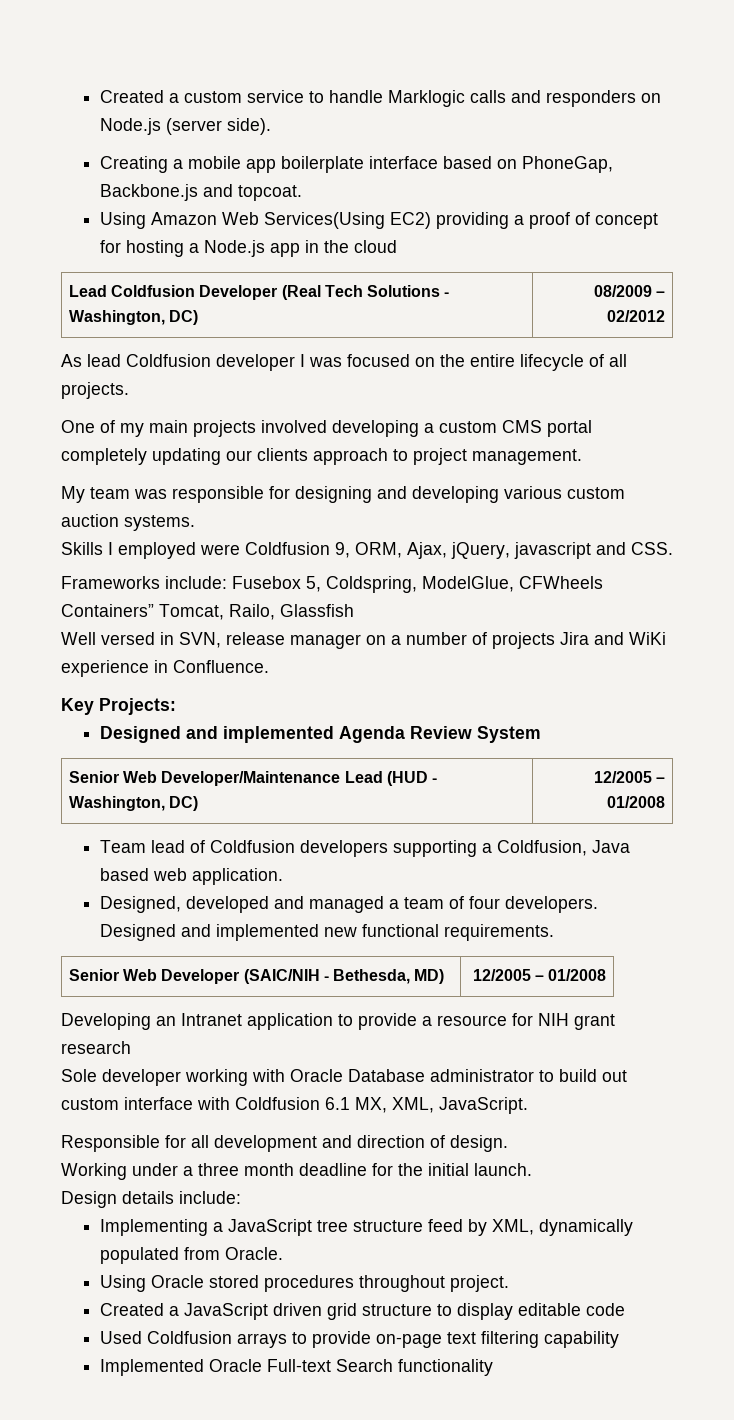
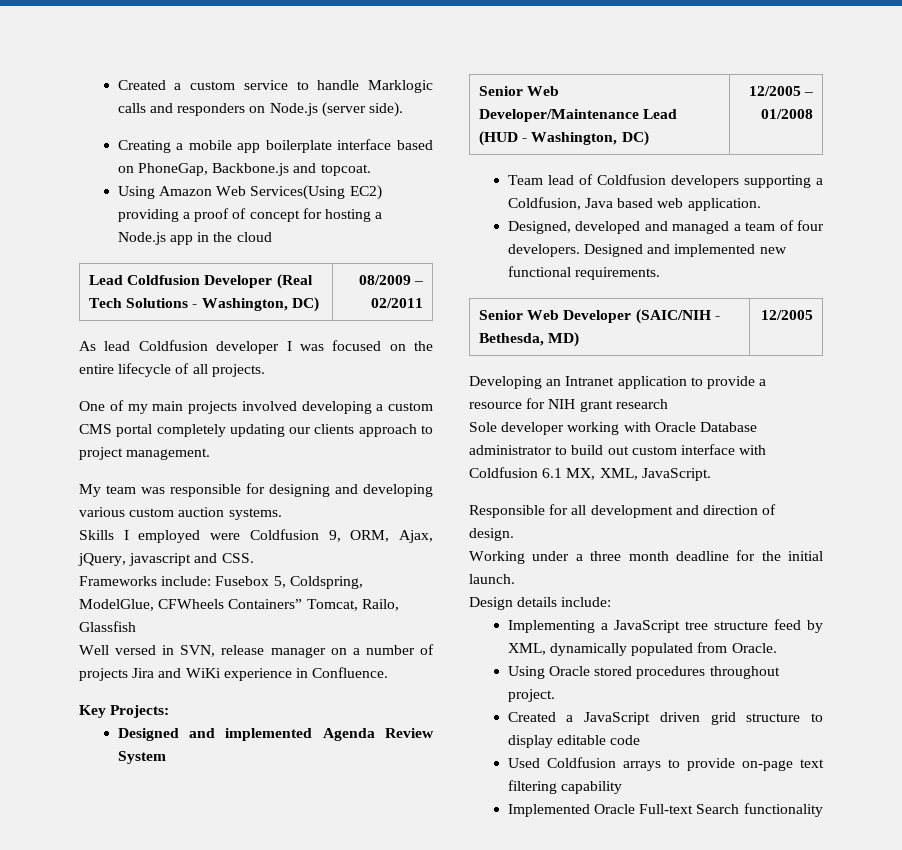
[607,310,666,322] 02/2012 -> [371,298,424,308] 02/2011
[535,969,607,981] – 01/2008 -> (814, 315) none

